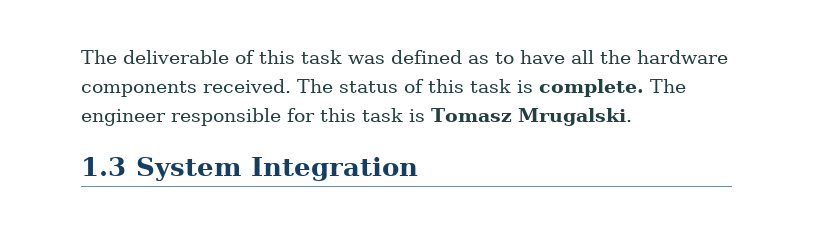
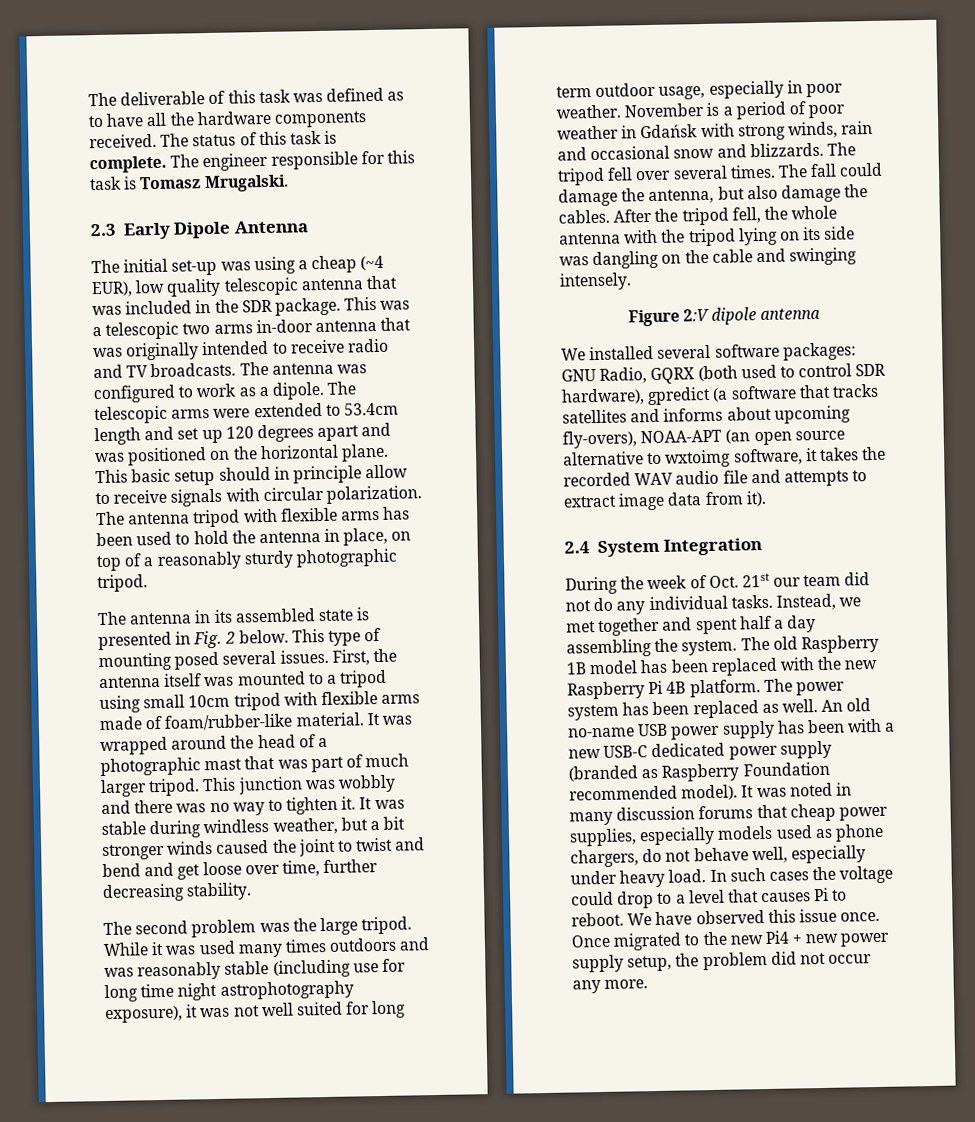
[81,157,418,181] 1.3 System Integration -> [90,220,309,240] [91,255,385,276] [91,275,398,298] [92,296,411,316] [92,317,412,340] [93,338,389,361] [93,361,367,379] [93,381,357,404] [94,402,399,425] [94,422,392,446] [94,443,389,466] [95,464,409,486] [95,485,422,507] [96,506,411,528] [96,527,412,547] [96,548,398,572] [97,574,148,593] [97,607,371,626] [98,627,382,651] [98,648,397,672] [99,669,388,689] [99,691,421,714] [99,712,412,731] [100,734,328,756] [100,753,410,777] [100,774,396,798] [101,796,405,816] [101,816,406,839] [102,837,426,861] [102,859,379,880] [102,882,253,903] [103,916,413,938] [103,937,431,958] [104,958,406,981] [104,980,354,1003] [105,1000,407,1024] [556,80,843,100] [556,101,847,120] [557,120,874,141] [557,142,856,161] [557,162,884,186] [558,184,869,207] [558,205,838,226] [559,226,856,247] [559,247,858,270] [559,272,632,291] [628,307,820,327] [561,342,856,361] [561,363,887,385] [561,383,879,406] [562,405,851,424] [562,429,845,449] [563,446,887,468] [563,469,868,487] [563,490,767,511] [564,538,763,558] [565,572,871,595] [565,593,862,615] [566,615,817,636] [566,634,879,658] [566,656,879,676] [567,678,845,700] [567,698,872,721] [568,718,896,740] [568,740,832,760] [568,761,830,782] [569,782,852,801] [569,803,888,826] [569,823,884,847] [570,845,866,868] [570,865,894,888] [571,887,848,909] [571,908,881,927] [571,930,891,951] [572,951,873,973] [572,979,649,994] 2.3 Early Dipole Antenna // The initial set-up was using a cheap (~4 EUR), low quality telescopic antenna that was included in the SDR package. This was a telescopic two arms in-door antenna that was originally intended to receive radio and TV broadcasts. The antenna was configured to work as a dipole. The telescopic arms were extended to 53.4cm length and set up 120 degrees apart and was positioned on the horizontal plane. This basic setup should in principle allow to receive signals with circular polarization. The antenna tripod with flexible arms has been used to hold the antenna in place, on top of a reasonably sturdy photographic tripod. // The antenna in its assembled state is presented in Fig. 2 below. This type of mounting posed several issues. First, the antenna itself was mounted to a tripod using small 10cm tripod with flexible arms made of foam/rubber-like material. It was wrapped around the head of a photographic mast that was part of much larger tripod. This junction was wobbly and there was no way to tighten it. It was stable during windless weather, but a bit stronger winds caused the joint to twist and bend and get loose over time, further decreasing stability. // The second problem was the large tripod. While it was used many times outdoors and was reasonably stable (including use for long time night astrophotography exposure), it was not well suited for long term outdoor usage, especially in poor weather. November is a period of poor weather in Gdańsk with strong winds, rain and occasional snow and blizzards. The tripod fell over several times. The fall could damage the antenna, but also damage the cables. After the tripod fell, the whole antenna with the tripod lying on its side was dangling on the cable and swinging intensely. // Figure 2:V dipole antenna // We installed several software packages: GNU Radio, GQRX (both used to control SDR hardware), gpredict (a software that tracks satellites and informs about upcoming fly-overs), NOAA-APT (an open source alternative to wxtoimg software, it takes the recorded WAV audio file and attempts to extract image data from it). // 2.4 System Integration // During the week of Oct. 21st our team did not do any individual tasks. Instead, we met together and spent half a day assembling the system. The old Raspberry 1B model has been replaced with the new Raspberry Pi 4B platform. The power system has been replaced as well. An old no-name USB power supply has been with a new USB-C dedicated power supply (branded as Raspberry Foundation recommended model). It was noted in many discussion forums that cheap power supplies, especially models used as phone chargers, do not behave well, especially under heavy load. In such cases the voltage could drop to a level that causes Pi to reboot. We have observed this issue once. Once migrated to the new Pi4 + new power supply setup, the problem did not occur any more.

